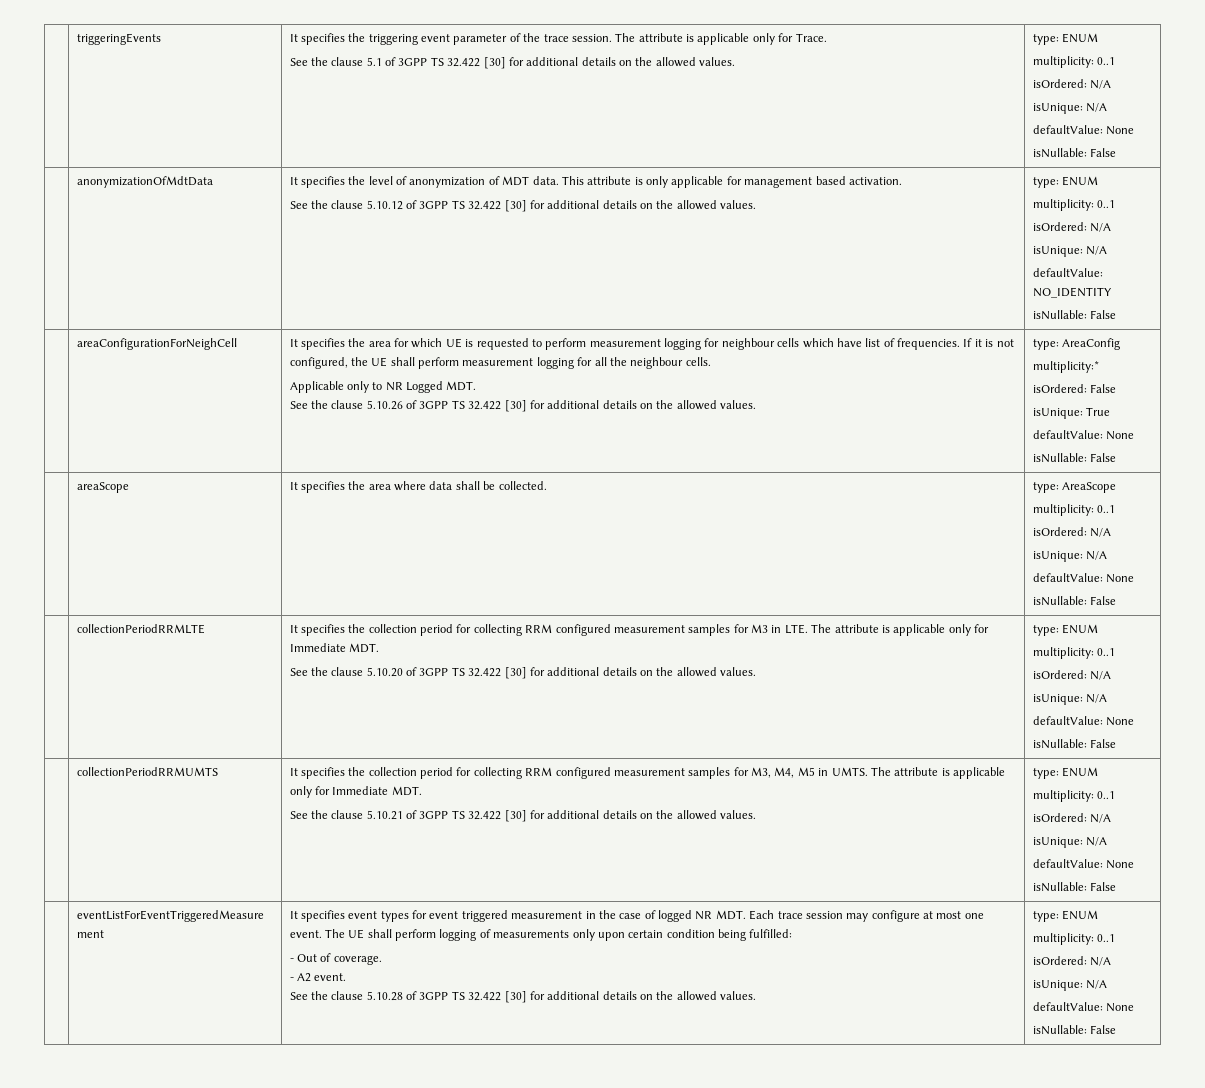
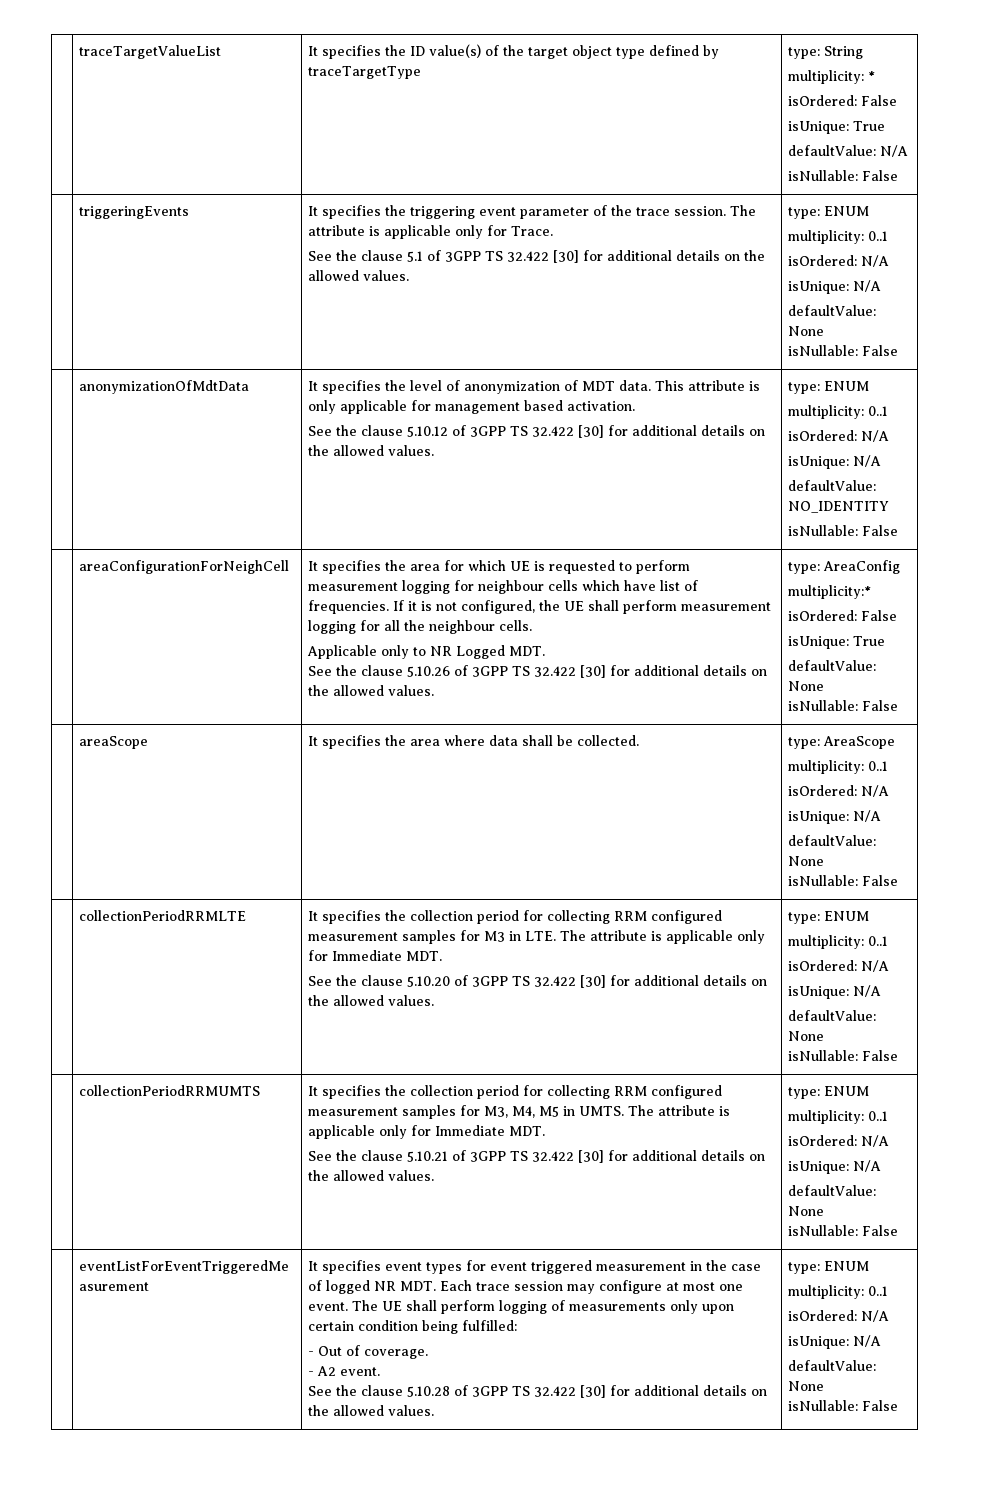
(76, 39) none -> [79,45,222,59] [308,44,720,59] [308,66,422,79] [788,46,864,59] [788,70,876,84] [788,95,898,106] [788,121,886,134] [788,145,909,157] [788,170,899,181] | traceTargetValueList | It specifies the ID value(s) of the target object type defined by traceTargetType | type: String // multiplicity: * // isOrdered: False // isUnique: True // defaultValue: N/A // isNullable: False //

